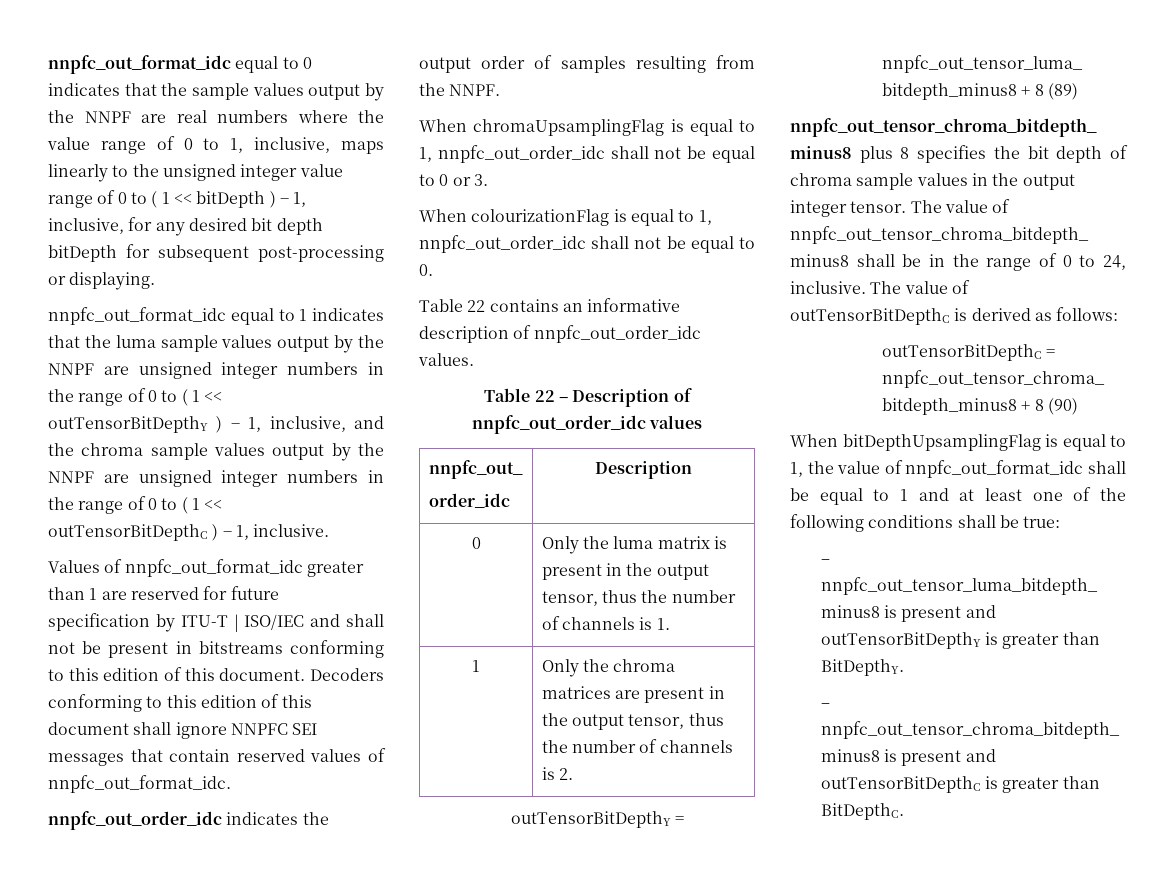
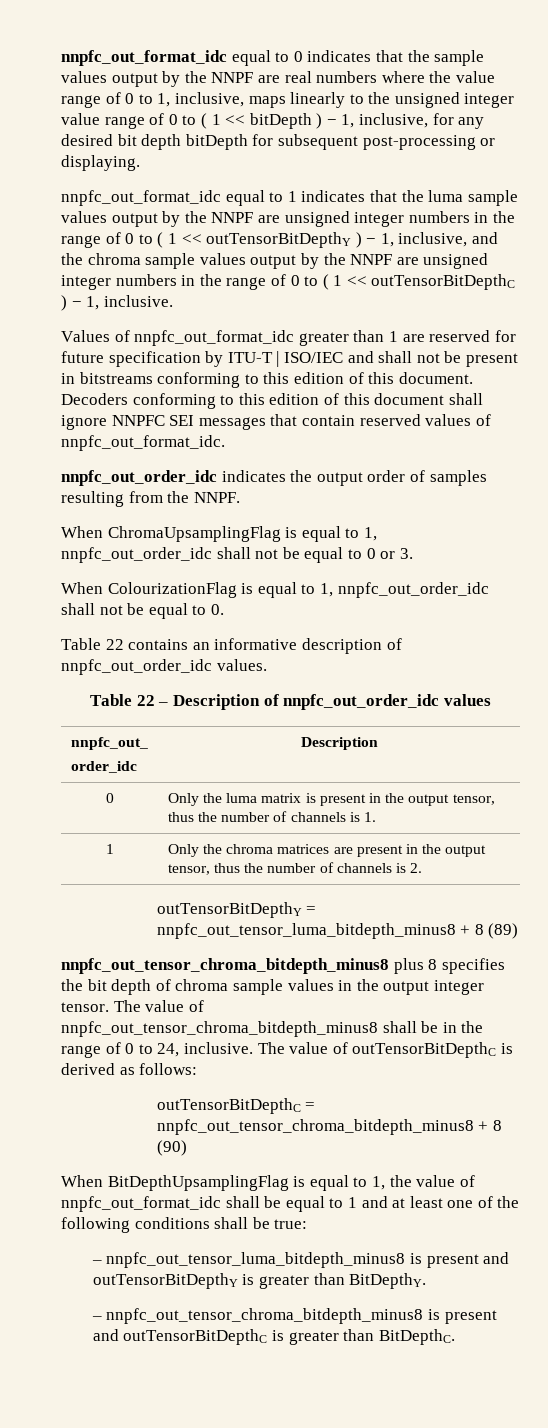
[473,119,665,136] chromaUpsamplingFlag -> [107,526,281,542] ChromaUpsamplingFlag
[471,209,610,226] colourizationFlag -> [107,582,237,598] ColourizationFlag
[842,434,1041,451] bitDepthUpsamplingFlag -> [107,1175,289,1191] BitDepthUpsamplingFlag

